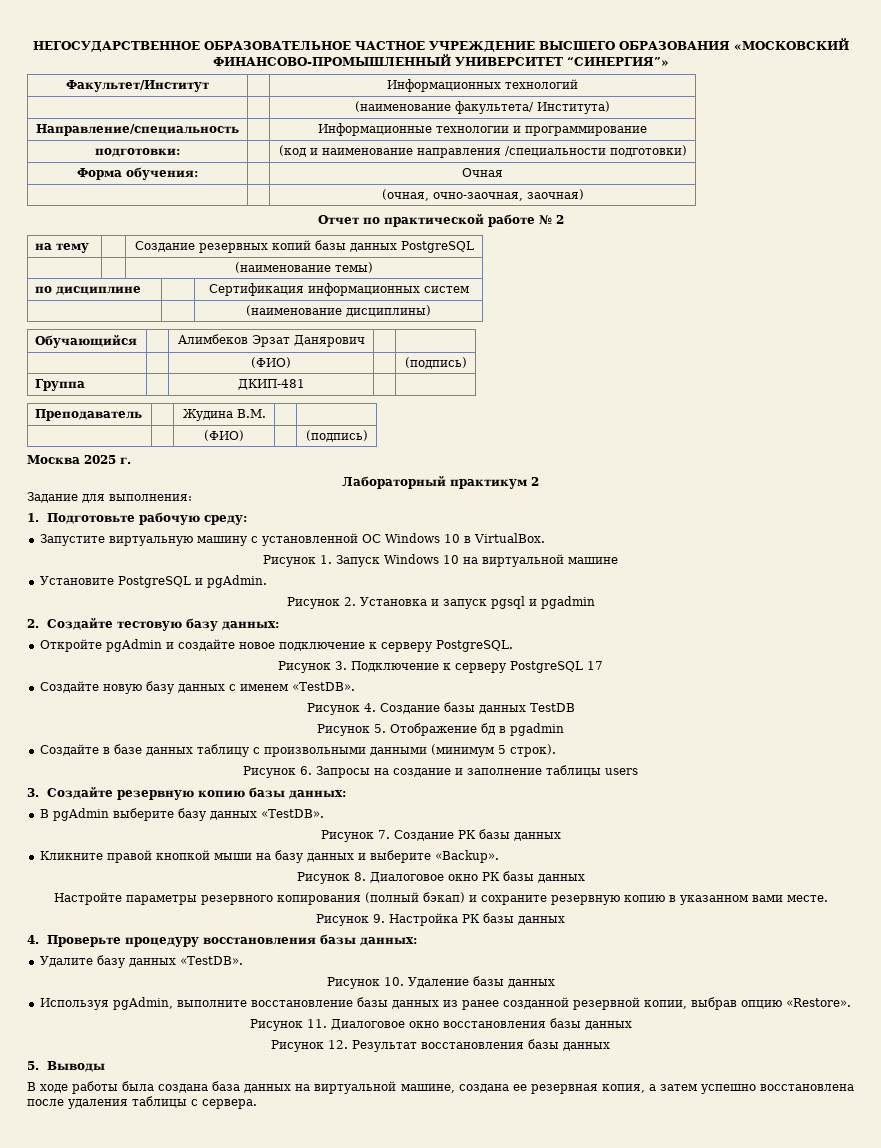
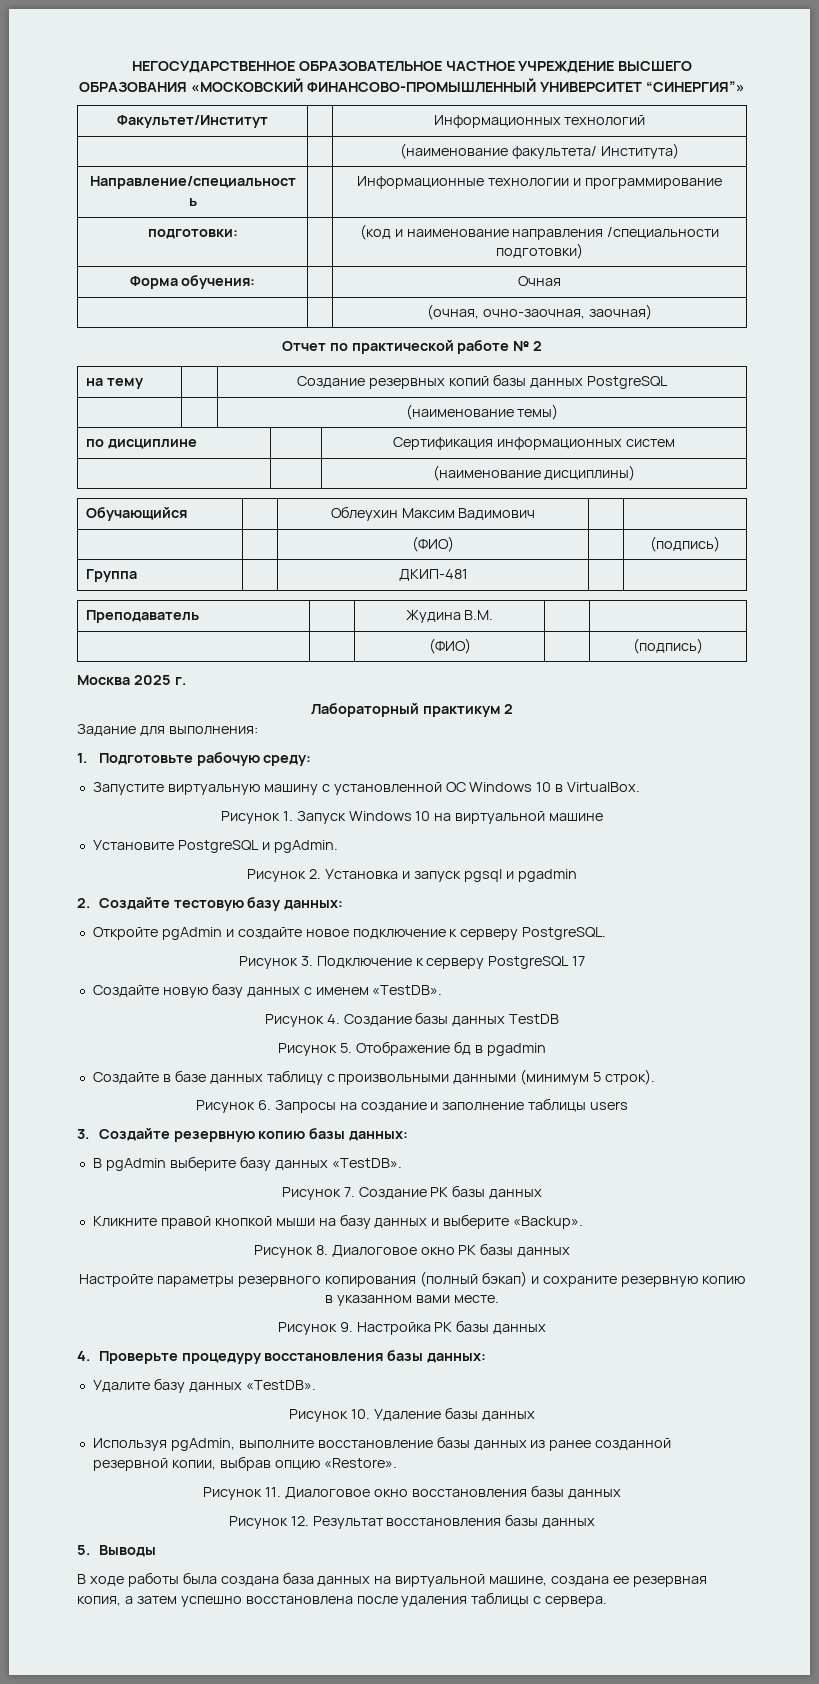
[177,334,365,347] Алимбеков Эрзат Данярович -> [330,506,536,521] Облеухин Максим Вадимович

